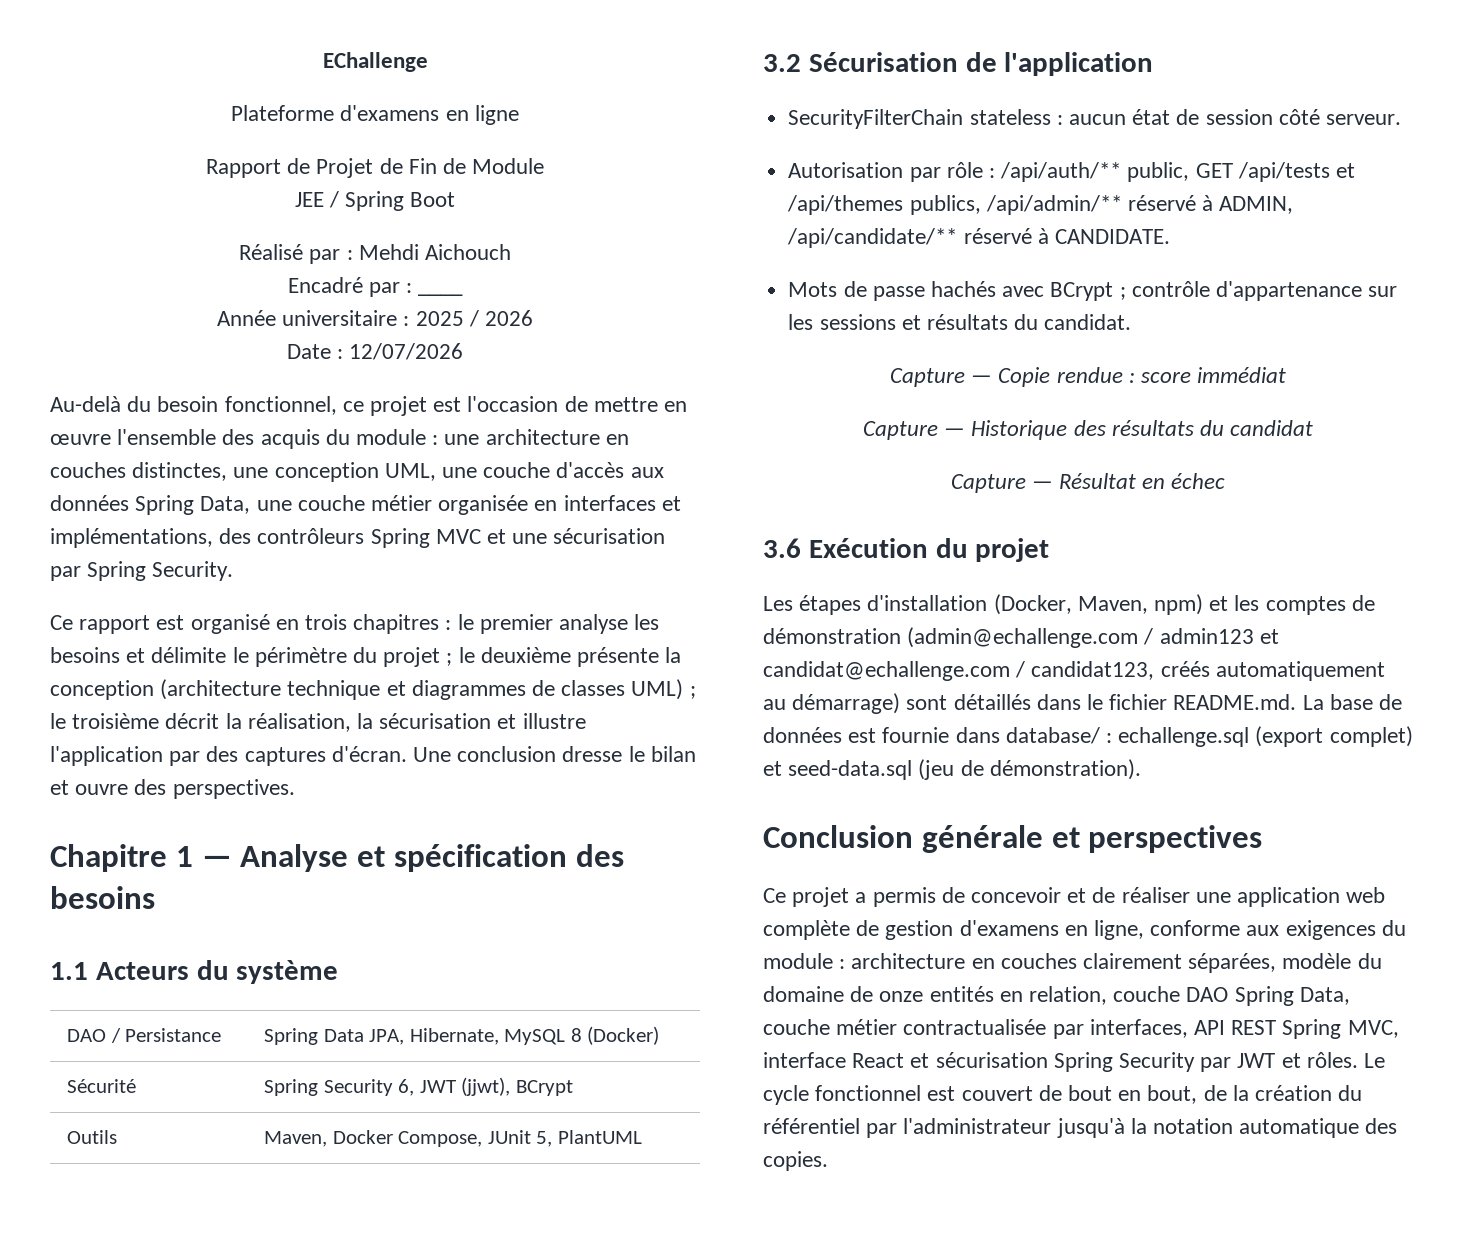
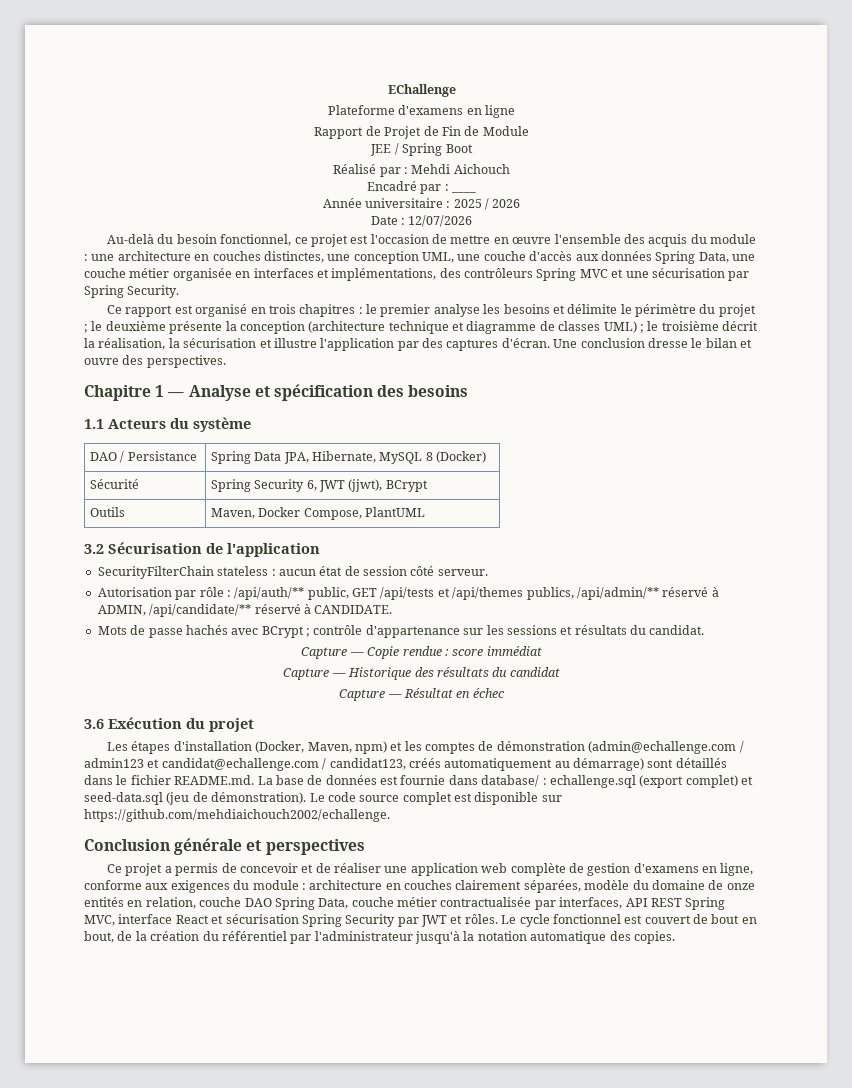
[411,680,526,700] diagrammes -> [466,321,537,334] diagramme
[487,1130,553,1147] JUnit 5, -> (362, 514) none
(1141, 769) none -> [309,792,562,805] [84,809,390,822] Le code source complet est disponible sur https://github.com/mehdiaichouch2002/echallenge.

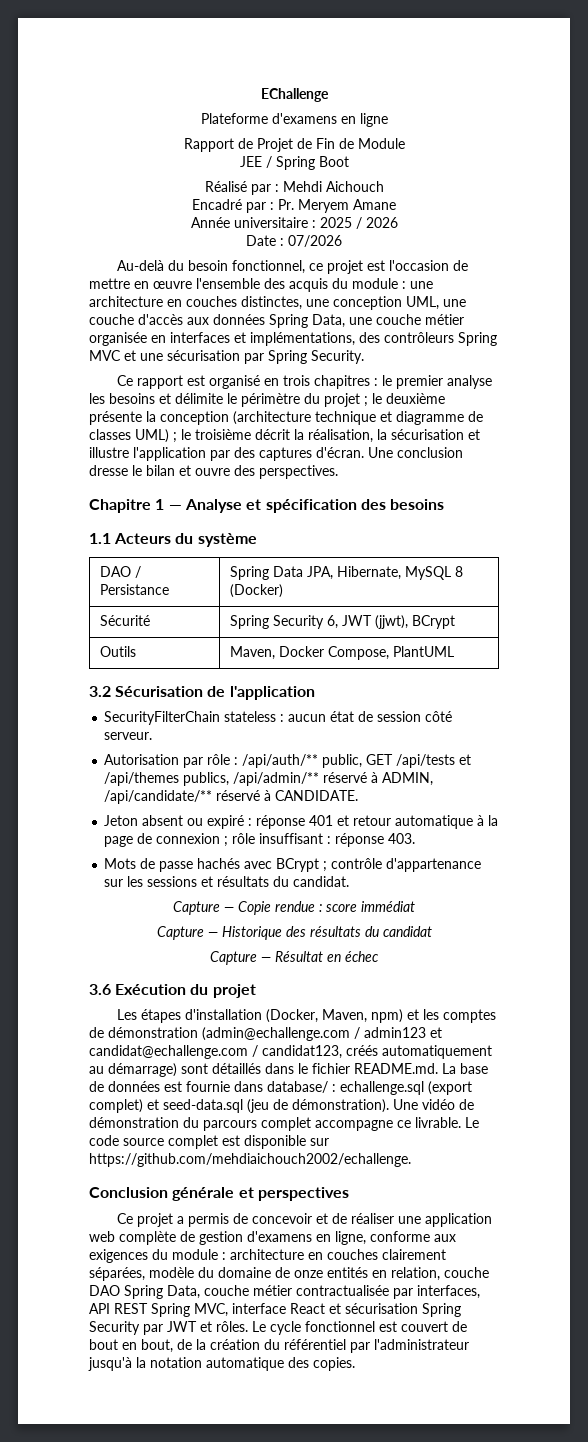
[451,191,477,193] ____ -> [278,199,396,213] Pr. Meryem Amane
[408,215,473,227] 12/07/2026 -> [288,235,342,247] 07/2026
(393, 609) none -> [104,815,499,829] [104,833,416,847] // Jeton absent ou expiré : réponse 401 et retour automatique à la page de connexion ; rôle insuffisant : réponse 403.
(307, 798) none -> [393,1099,474,1110] [89,1117,461,1131] Une vidéo de démonstration du parcours complet accompagne ce livrable.

